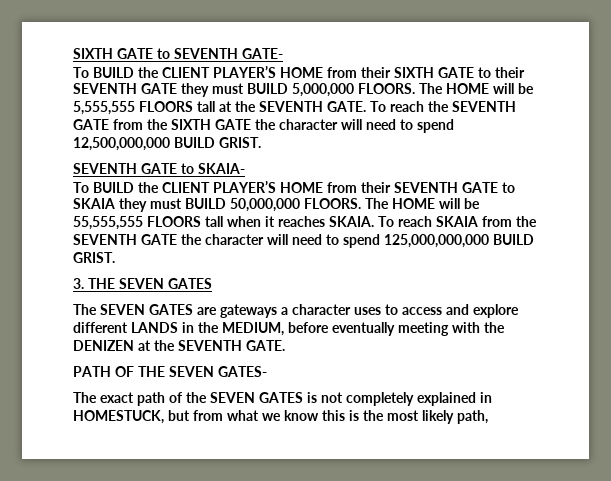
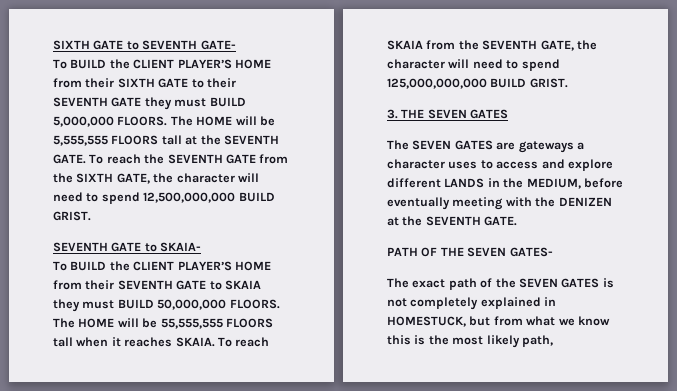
[215,119,251,130] GATE -> [116,173,150,184] GATE,
[141,234,177,245] GATE -> [540,40,574,51] GATE,

